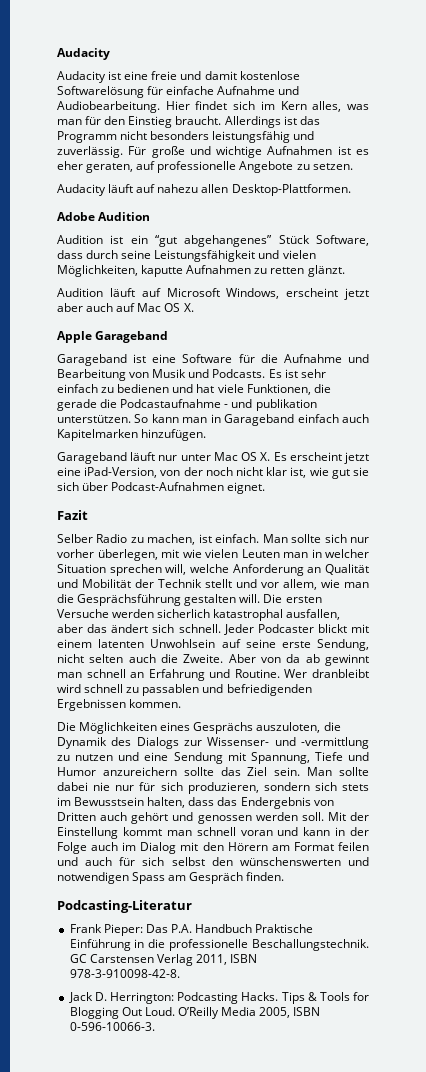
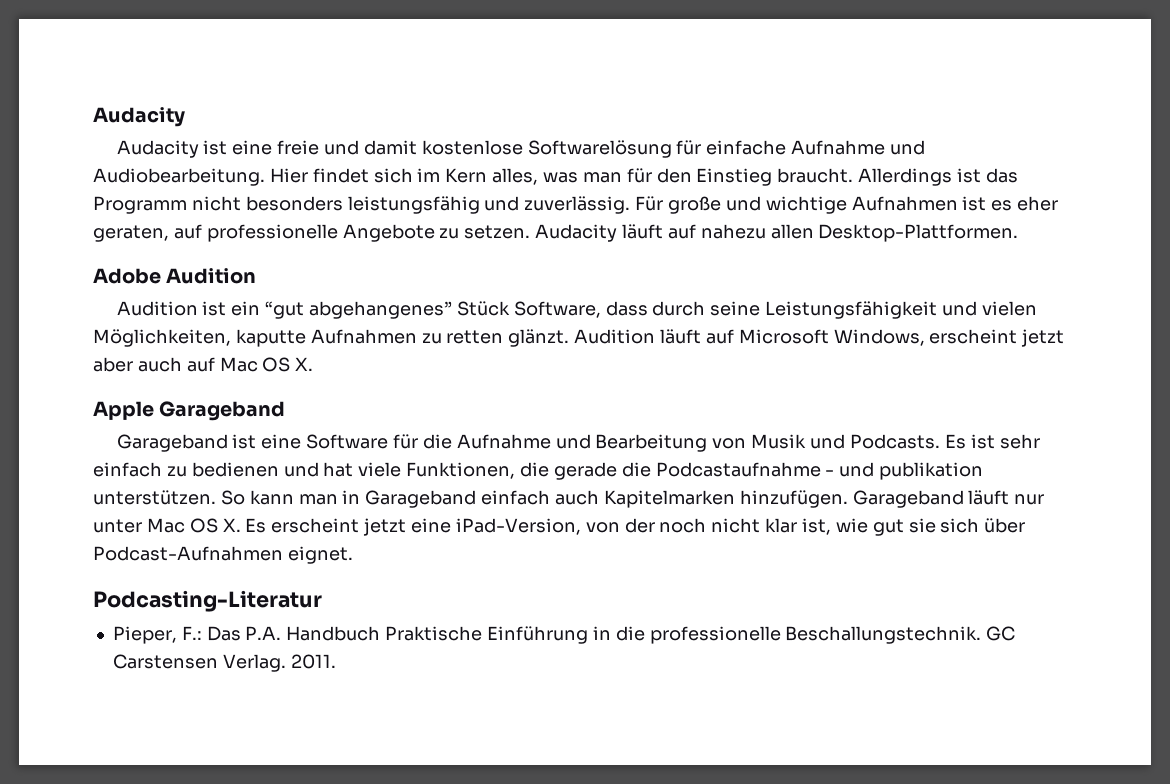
(353, 166) // -> (531, 232) none
(345, 271) // -> (570, 338) none
(207, 435) // -> (848, 499) none
[57,510,88,520] [57,534,370,545] [57,549,369,561] [57,564,369,576] [57,579,369,590] [57,594,322,606] [57,609,341,621] [57,624,369,635] [57,639,369,651] [57,654,369,666] [57,669,369,681] [57,684,312,696] [57,699,182,711] [57,722,341,734] [57,737,369,749] [57,752,369,764] [57,767,369,776] [57,782,369,794] [57,797,334,809] [57,812,369,824] [57,827,369,839] [57,842,369,854] [57,857,369,866] [57,872,285,884] // Fazit // Selber Radio zu machen, ist einfach. Man sollte sich nur vorher überlegen, mit wie vielen Leuten man in welcher Situation sprechen will, welche Anforderung an Qualität und Mobilität der Technik stellt und vor allem, wie man die Gesprächsführung gestalten will. Die ersten Versuche werden sicherlich katastrophal ausfallen, aber das ändert sich schnell. Jeder Podcaster blickt mit einem latenten Unwohlsein auf seine erste Sendung, nicht selten auch die Zweite. Aber von da ab gewinnt man schnell an Erfahrung und Routine. Wer dranbleibt wird schnell zu passablen und befriedigenden Ergebnissen kommen. // Die Möglichkeiten eines Gesprächs auszuloten, die Dynamik des Dialogs zur Wissenser- und -vermittlung zu nutzen und eine Sendung mit Spannung, Tiefe und Humor anzureichern sollte das Ziel sein. Man sollte dabei nie nur für sich produzieren, sondern sich stets im Bewusstsein halten, dass das Endergebnis von Dritten auch gehört und genossen werden soll. Mit der Einstellung kommt man schnell voran und kann in der Folge auch im Dialog mit den Hörern am Format feilen und auch für sich selbst den wünschenswerten und notwendigen Spass am Gespräch finden. -> (353, 555) none
[69,924,143,936] Frank Pieper: -> [112,626,202,644] Pieper, F.:
[156,954,258,966] [69,969,180,978] [68,992,369,1004] [69,1007,321,1019] [69,1022,155,1031] Verlag 2011, ISBN 978-3-910098-42-8. // Jack D. Herrington: Podcasting Hacks. Tips & Tools for Blogging Out Loud. O’Reilly Media 2005, ISBN 0-596-10066-3. -> [222,654,336,672] Verlag. 2011.

